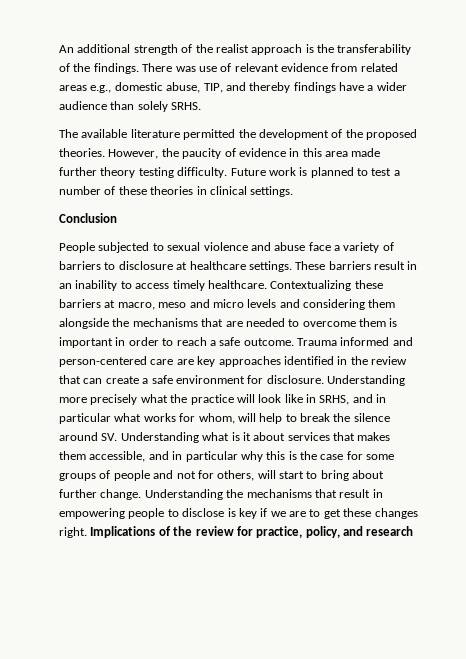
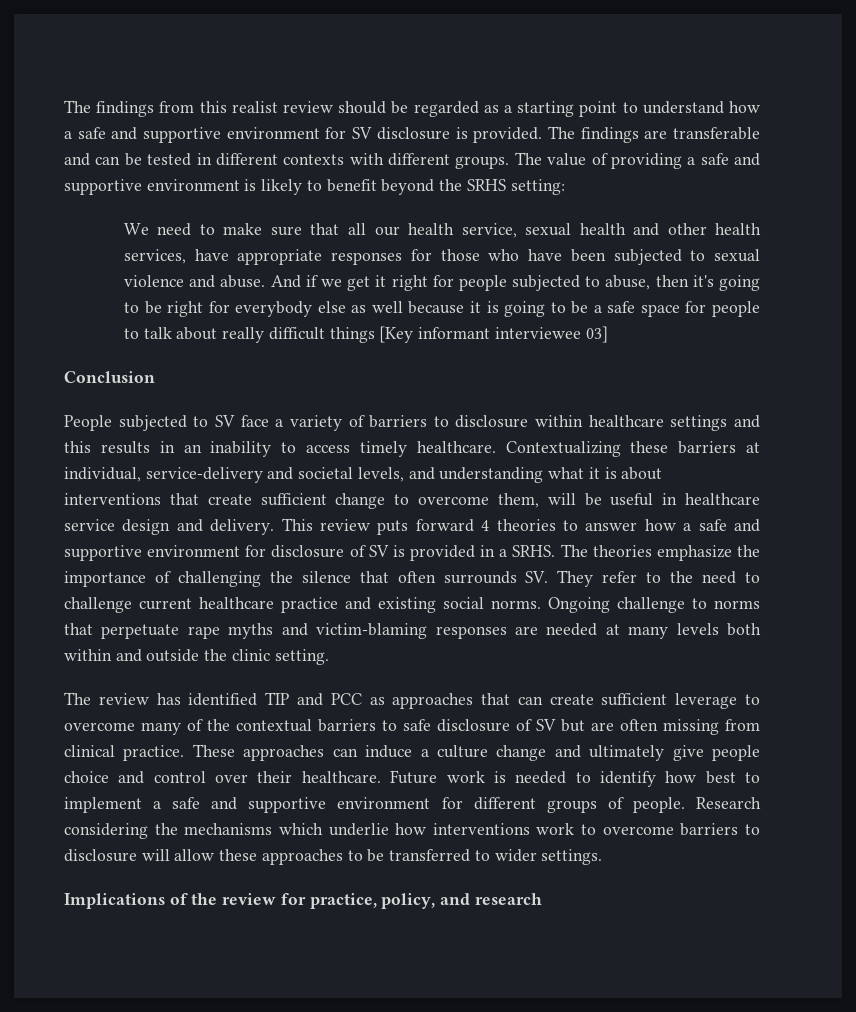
[59,44,412,55] [59,63,398,74] [59,82,407,93] [59,101,202,112] [59,129,417,140] [59,148,381,159] [59,167,400,178] [59,186,294,197] An additional strength of the realist approach is the transferability of the findings. There was use of relevant evidence from related areas e.g., domestic abuse, TIP, and thereby findings have a wider audience than solely SRHS. // The available literature permitted the development of the proposed theories. However, the paucity of evidence in this area made further theory testing difficulty. Future work is planned to test a number of these theories in clinical settings. -> [64,100,761,117] [64,126,761,143] [64,152,760,169] [64,179,565,195] [123,223,762,238] [123,249,760,265] [123,275,761,291] [123,301,760,317] [123,326,608,343] The findings from this realist review should be regarded as a starting point to understand how a safe and supportive environment for SV disclosure is provided. The findings are transferable and can be tested in different contexts with different groups. The value of providing a safe and supportive environment is likely to benefit beyond the SRHS setting: // We need to make sure that all our health service, sexual health and other health services, have appropriate responses for those who have been subjected to sexual violence and abuse. And if we get it right for people subjected to abuse, then it's going to be right for everybody else as well because it is going to be a safe space for people to talk about really difficult things [Key informant interviewee 03]
[167,242,306,251] sexual violence and abuse -> [214,415,235,427] SV
[176,261,405,272] at healthcare settings. These barriers result -> [535,415,760,431] [64,441,150,454] within healthcare settings and this results
[117,299,396,310] [59,318,398,329] [59,337,413,348] [59,356,407,367] [59,375,405,386] [59,394,387,405] [59,413,390,424] [59,432,391,443] [59,451,395,462] [59,470,385,481] [59,489,383,500] [59,508,418,519] [59,527,87,538] macro, meso and micro levels and considering them alongside the mechanisms that are needed to overcome them is important in order to reach a safe outcome. Trauma informed and person-centered care are key approaches identified in the review that can create a safe environment for disclosure. Understanding more precisely what the practice will look like in SRHS, and in particular what works for whom, will help to break the silence around SV. Understanding what is it about services that makes them accessible, and in particular why this is the case for some groups of people and not for others, will start to bring about further change. Understanding the mechanisms that result in empowering people to disclose is key if we are to get these changes right. -> [64,467,663,483] [64,493,760,509] [64,518,760,535] [64,544,761,561] [64,570,761,587] [64,597,760,613] [64,623,761,639] [64,649,329,665] [64,692,761,709] [64,719,760,735] [64,744,760,761] [64,770,760,787] [64,797,761,813] [64,823,760,839] [64,849,603,865] individual, service-delivery and societal levels, and understanding what it is about interventions that create sufficient change to overcome them, will be useful in healthcare service design and delivery. This review puts forward 4 theories to answer how a safe and supportive environment for disclosure of SV is provided in a SRHS. The theories emphasize the importance of challenging the silence that often surrounds SV. They refer to the need to challenge current healthcare practice and existing social norms. Ongoing challenge to norms that perpetuate rape myths and victim-blaming responses are needed at many levels both within and outside the clinic setting. // The review has identified TIP and PCC as approaches that can create sufficient leverage to overcome many of the contextual barriers to safe disclosure of SV but are often missing from clinical practice. These approaches can induce a culture change and ultimately give people choice and control over their healthcare. Future work is needed to identify how best to implement a safe and supportive environment for different groups of people. Research considering the mechanisms which underlie how interventions work to overcome barriers to disclosure will allow these approaches to be transferred to wider settings. //

